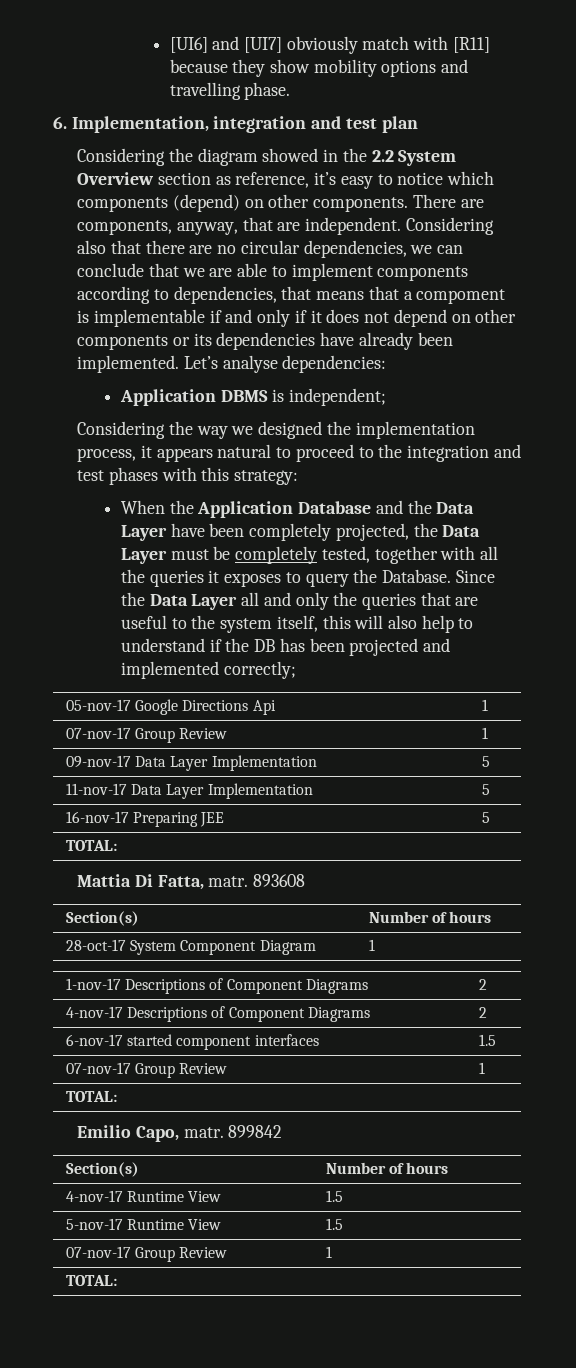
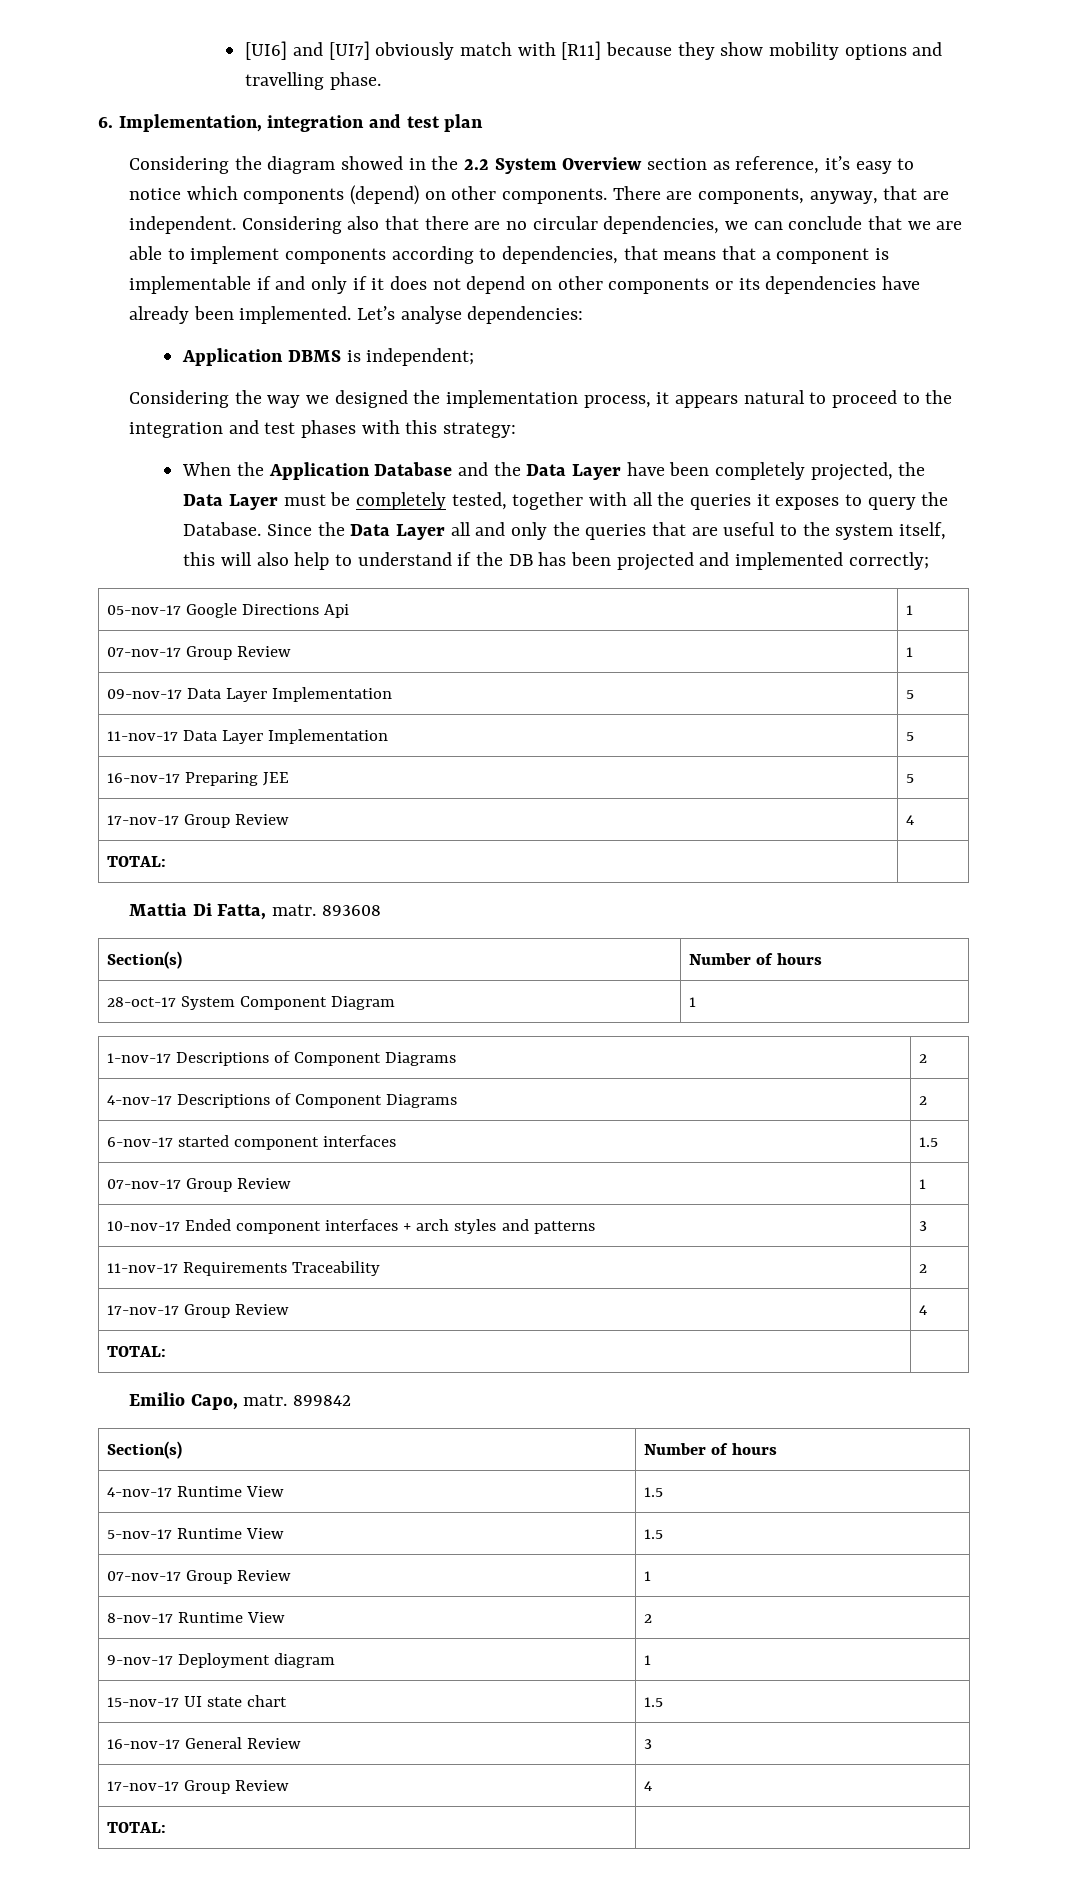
[416,289,506,304] compoment -> [776,248,870,264] component
(490, 817) none -> [106,814,289,828] [905,815,914,825] // 17-nov-17 Group Review | 4
(485, 1068) none -> [106,1219,595,1234] [918,1221,927,1231] [106,1261,380,1276] [918,1264,927,1273] [106,1304,289,1318] [918,1305,927,1315] // 10-nov-17 Ended component interfaces + arch styles and patterns | 3 // 11-nov-17 Requirements Traceability | 2 // 17-nov-17 Group Review | 4
(332, 1252) none -> [106,1612,285,1623] [643,1614,652,1623] [106,1653,335,1668] [643,1655,651,1665] [106,1695,287,1707] [643,1697,663,1707] [106,1737,301,1749] [643,1739,652,1749] [106,1780,289,1794] [643,1781,652,1791] // 8-nov-17 Runtime View | 2 // 9-nov-17 Deployment diagram | 1 // 15-nov-17 UI state chart | 1.5 // 16-nov-17 General Review | 3 // 17-nov-17 Group Review | 4

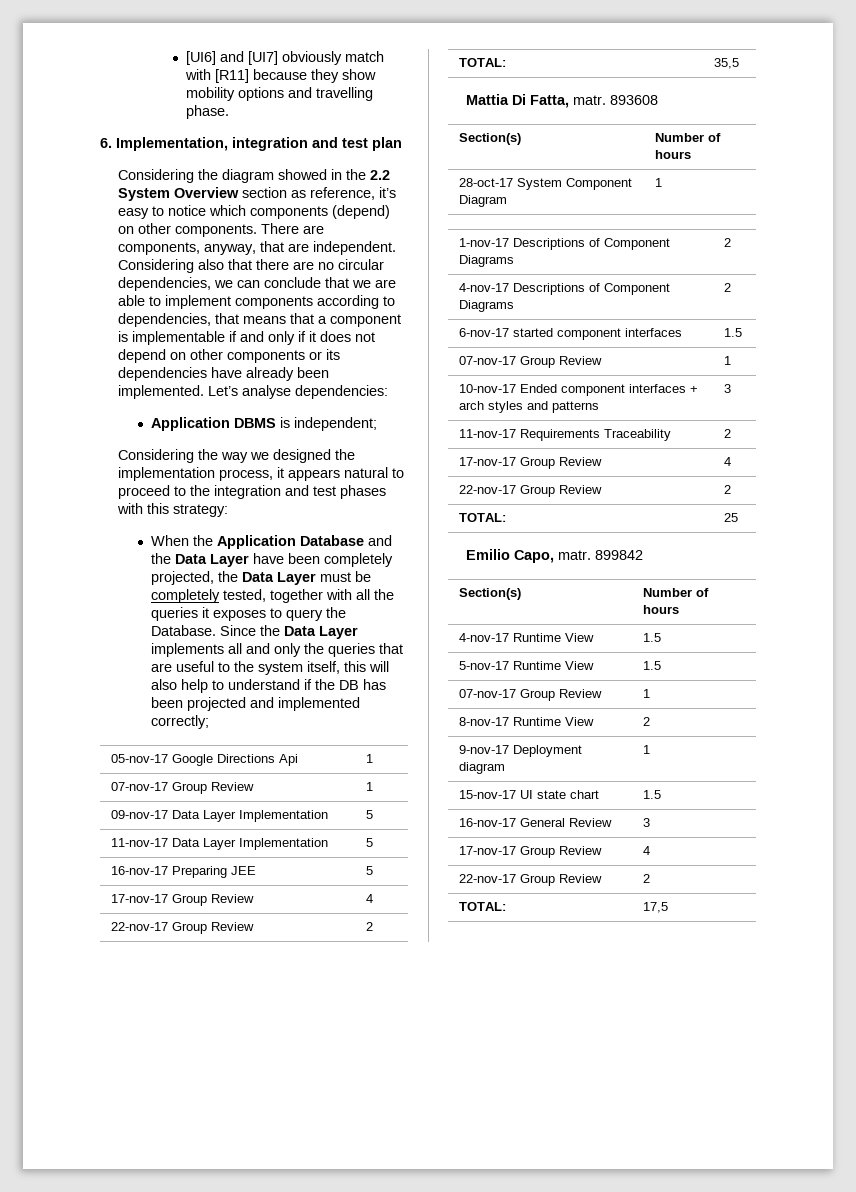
(445, 532) none -> [151,643,225,657] implements
[106,856,166,867] // TOTAL: | -> [111,922,255,934] [366,922,374,931] [459,58,507,67] [714,58,740,69] // 22-nov-17 Group Review | 2 // TOTAL: | 35,5
[106,1346,166,1357] // TOTAL: | -> [459,485,603,497] [724,485,732,494] [459,513,507,522] [724,513,739,522] // 22-nov-17 Group Review | 2 // TOTAL: | 25
[106,1822,166,1833] // TOTAL: | -> [459,874,603,886] [643,874,651,883] [459,902,507,911] [643,902,669,913] // 22-nov-17 Group Review | 2 // TOTAL: | 17,5

